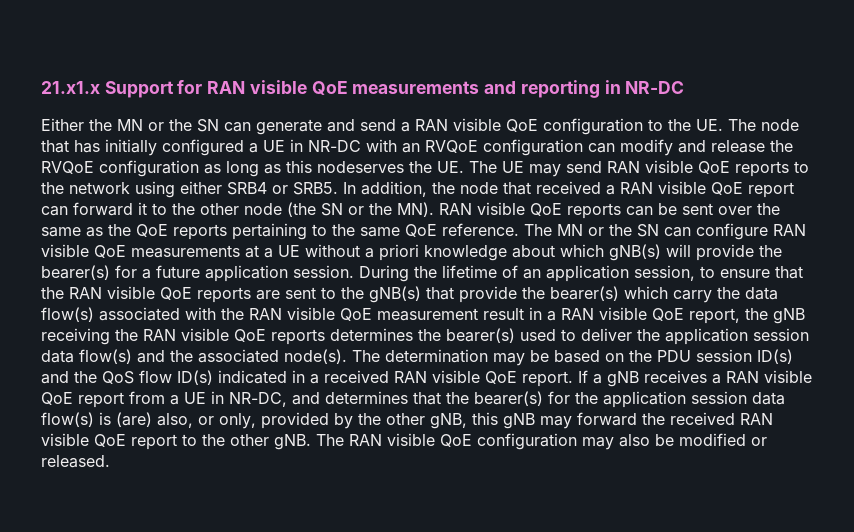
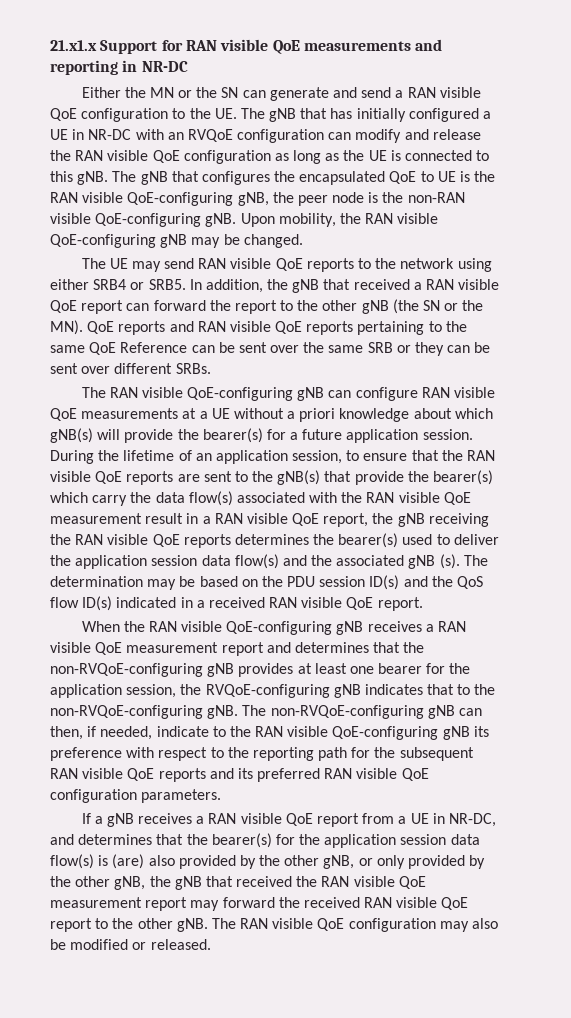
[761,119,799,131] node -> [269,108,297,122] gNB
[41,161,94,174] RVQoE -> [75,150,180,163] RAN visible QoE
[286,160,464,173] this nodeserves the UE. -> [343,150,490,161] [50,171,496,185] [50,192,465,206] [50,213,439,227] [50,234,303,248] the UE is connected to this gNB. The gNB that configures the encapsulated QoE to UE is the RAN visible QoE-configuring gNB, the peer node is the non-RAN visible QoE-configuring gNB. Upon mobility, the RAN visible QoE-configuring gNB may be changed. //
[460,182,498,194] node -> [292,279,320,293] gNB
[138,202,282,215] it to the other node -> [209,300,389,314] the report to the other gNB
[439,202,780,219] [41,224,227,240] RAN visible QoE reports can be sent over the same as the QoE reports -> [87,321,354,335] QoE reports and RAN visible QoE reports
[442,223,659,237] reference. The MN or the SN -> [120,342,491,356] [50,363,211,374] [81,387,325,401] Reference can be sent over the same SRB or they can be sent over different SRBs. // The RAN visible QoE-configuring gNB
[284,349,347,364] node(s). -> [408,554,460,569] gNB (s).
(573, 379) none -> [81,621,467,635] [50,642,425,656] [50,663,471,677] [50,684,496,698] [50,705,482,719] [50,726,489,740] [50,747,474,761] [50,768,429,782] [50,789,222,803] // When the RAN visible QoE-configuring gNB receives a RAN visible QoE measurement report and determines that the non-RVQoE-configuring gNB provides at least one bearer for the application session, the RVQoE-configuring gNB indicates that to the non-RVQoE-configuring gNB. The non-RVQoE-configuring gNB can then, if needed, indicate to the RAN visible QoE-configuring gNB its preference with respect to the reporting path for the subsequent RAN visible QoE reports and its preferred RAN visible QoE configuration parameters. //
[157,412,535,429] also, or only, provided by the other gNB, this gNB -> [148,855,486,869] [50,876,426,890] [50,897,188,911] also provided by the other gNB, or only provided by the other gNB, the gNB that received the RAN visible QoE measurement report

